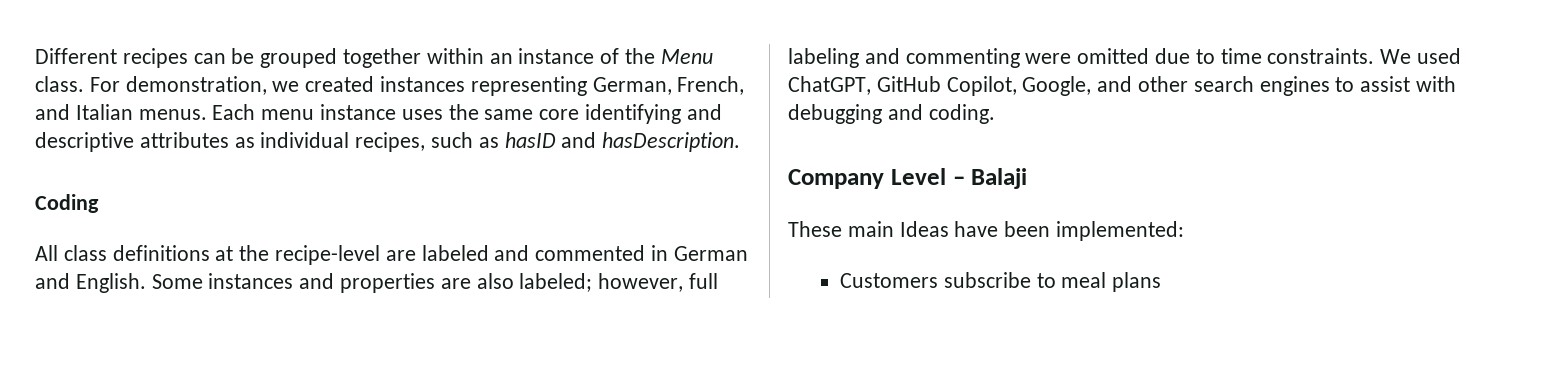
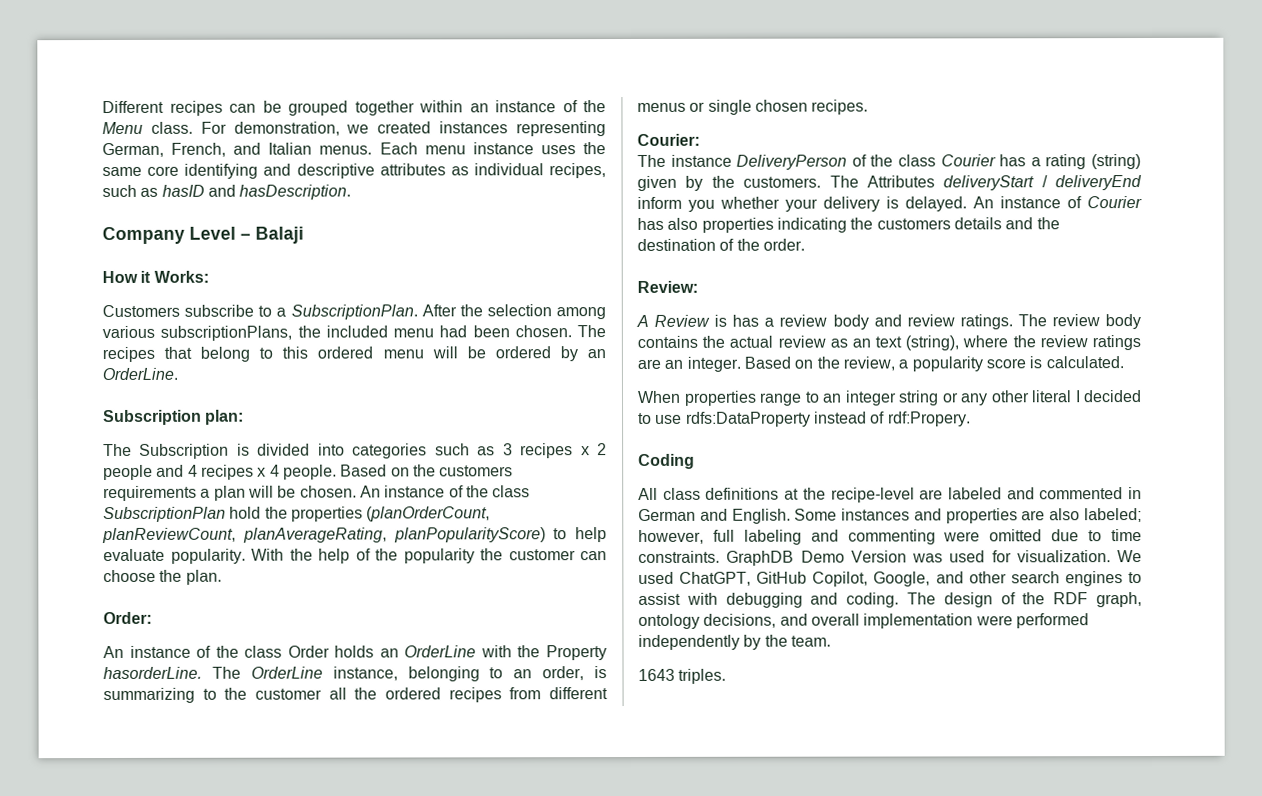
(741, 142) none -> [102,226,304,245] [102,270,209,284] [102,304,606,320] [102,325,606,341] [102,346,607,363] [102,367,178,381] [103,409,245,426] [103,443,607,459] [103,464,514,481] [103,485,531,502] [103,506,491,523] [102,527,607,544] [103,548,607,564] [103,569,222,585] [103,611,152,625] [103,645,608,661] [103,666,607,682] [103,687,608,704] [637,99,869,115] [637,133,700,146] [637,154,1141,170] [637,175,1142,191] [637,196,1142,212] [637,217,1060,233] [637,238,805,251] [637,280,698,293] [636,314,1141,330] [637,335,1141,351] [637,356,1124,372] [637,390,1142,406] [638,411,971,427] // Company Level – Balaji // How it Works: // Customers subscribe to a SubscriptionPlan. After the selection among various subscriptionPlans, the included menu had been chosen. The recipes that belong to this ordered menu will be ordered by an OrderLine. // Subscription plan: // The Subscription is divided into categories such as 3 recipes x 2 people and 4 recipes x 4 people. Based on the customers requirements a plan will be chosen. An instance of the class SubscriptionPlan hold the properties (planOrderCount, planReviewCount, planAverageRating, planPopularityScore) to help evaluate popularity. With the help of the popularity the customer can choose the plan. // Order: // An instance of the class Order holds an OrderLine with the Property hasorderLine. The OrderLine instance, belonging to an order, is summarizing to the customer all the ordered recipes from different menus or single chosen recipes. // Courier: // The instance DeliveryPerson of the class Courier has a rating (string) given by the customers. The Attributes deliveryStart / deliveryEnd inform you whether your delivery is delayed. An instance of Courier has also properties indicating the customers details and the destination of the order. // Review: // A Review is has a review body and review ratings. The review body contains the actual review as an text (string), where the review ratings are an integer. Based on the review, a popularity score is calculated. // When properties range to an integer string or any other literal I decided to use rdfs:DataProperty instead of rdf:Propery.
(1375, 56) none -> [726,550,1111,566] GraphDB Demo Version was used for visualization.
[788,168,1028,189] [788,221,1185,241] [839,272,1162,292] // Company Level – Balaji // These main Ideas have been implemented: // Customers subscribe to meal plans -> [907,592,1142,608] [638,613,1089,629] [638,634,831,650] [638,668,727,684] The design of the RDF graph, ontology decisions, and overall implementation were performed independently by the team. // 1643 triples.

